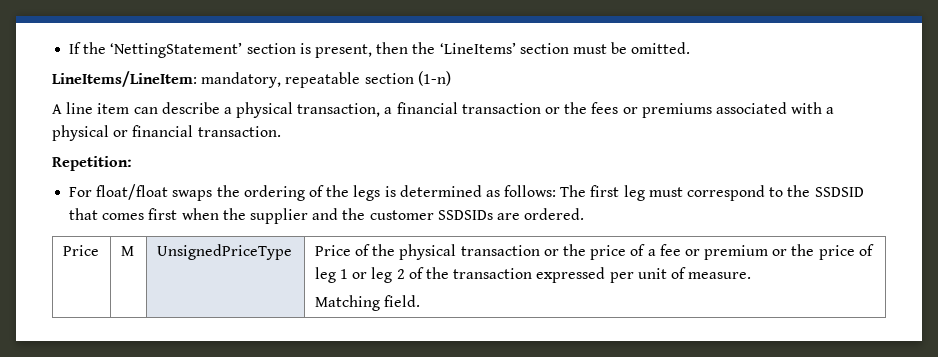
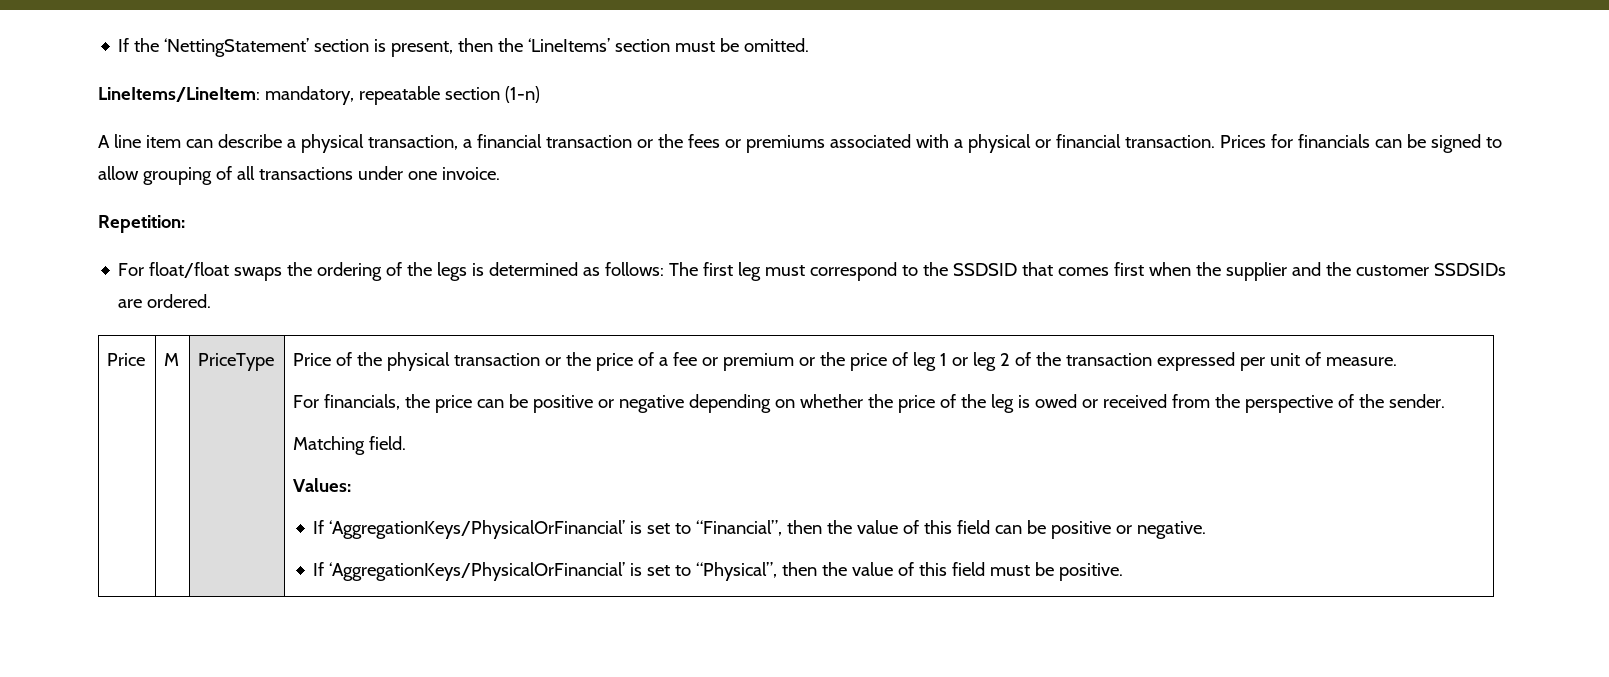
(281, 131) none -> [1219,134,1502,153] [98,166,500,185] Prices for financials can be signed to allow grouping of all transactions under one invoice.
[156,244,292,260] UnsignedPriceType -> [198,353,275,371] PriceType
[314,295,421,311] Matching field. -> [293,394,1445,413] [293,436,407,455] [293,478,352,492] [313,520,1207,539] [313,562,1124,581] For financials, the price can be positive or negative depending on whether the price of the leg is owed or received from the perspective of the sender. // Matching field. // Values: // If ‘AggregationKeys/PhysicalOrFinancial’ is set to “Financial”, then the value of this field can be positive or negative. // If ‘AggregationKeys/PhysicalOrFinancial’ is set to “Physical”, then the value of this field must be positive.

